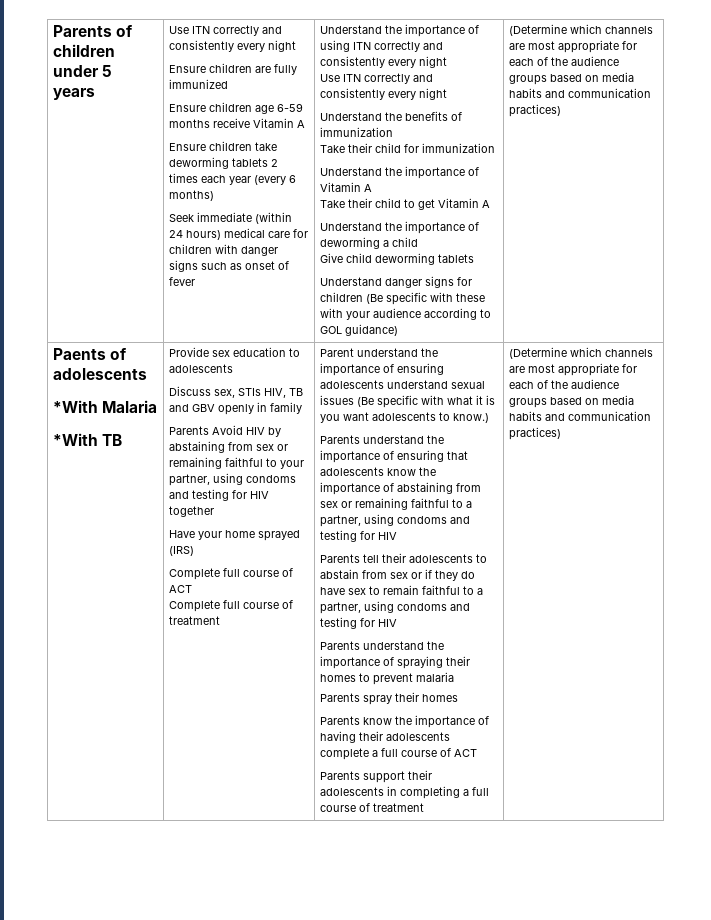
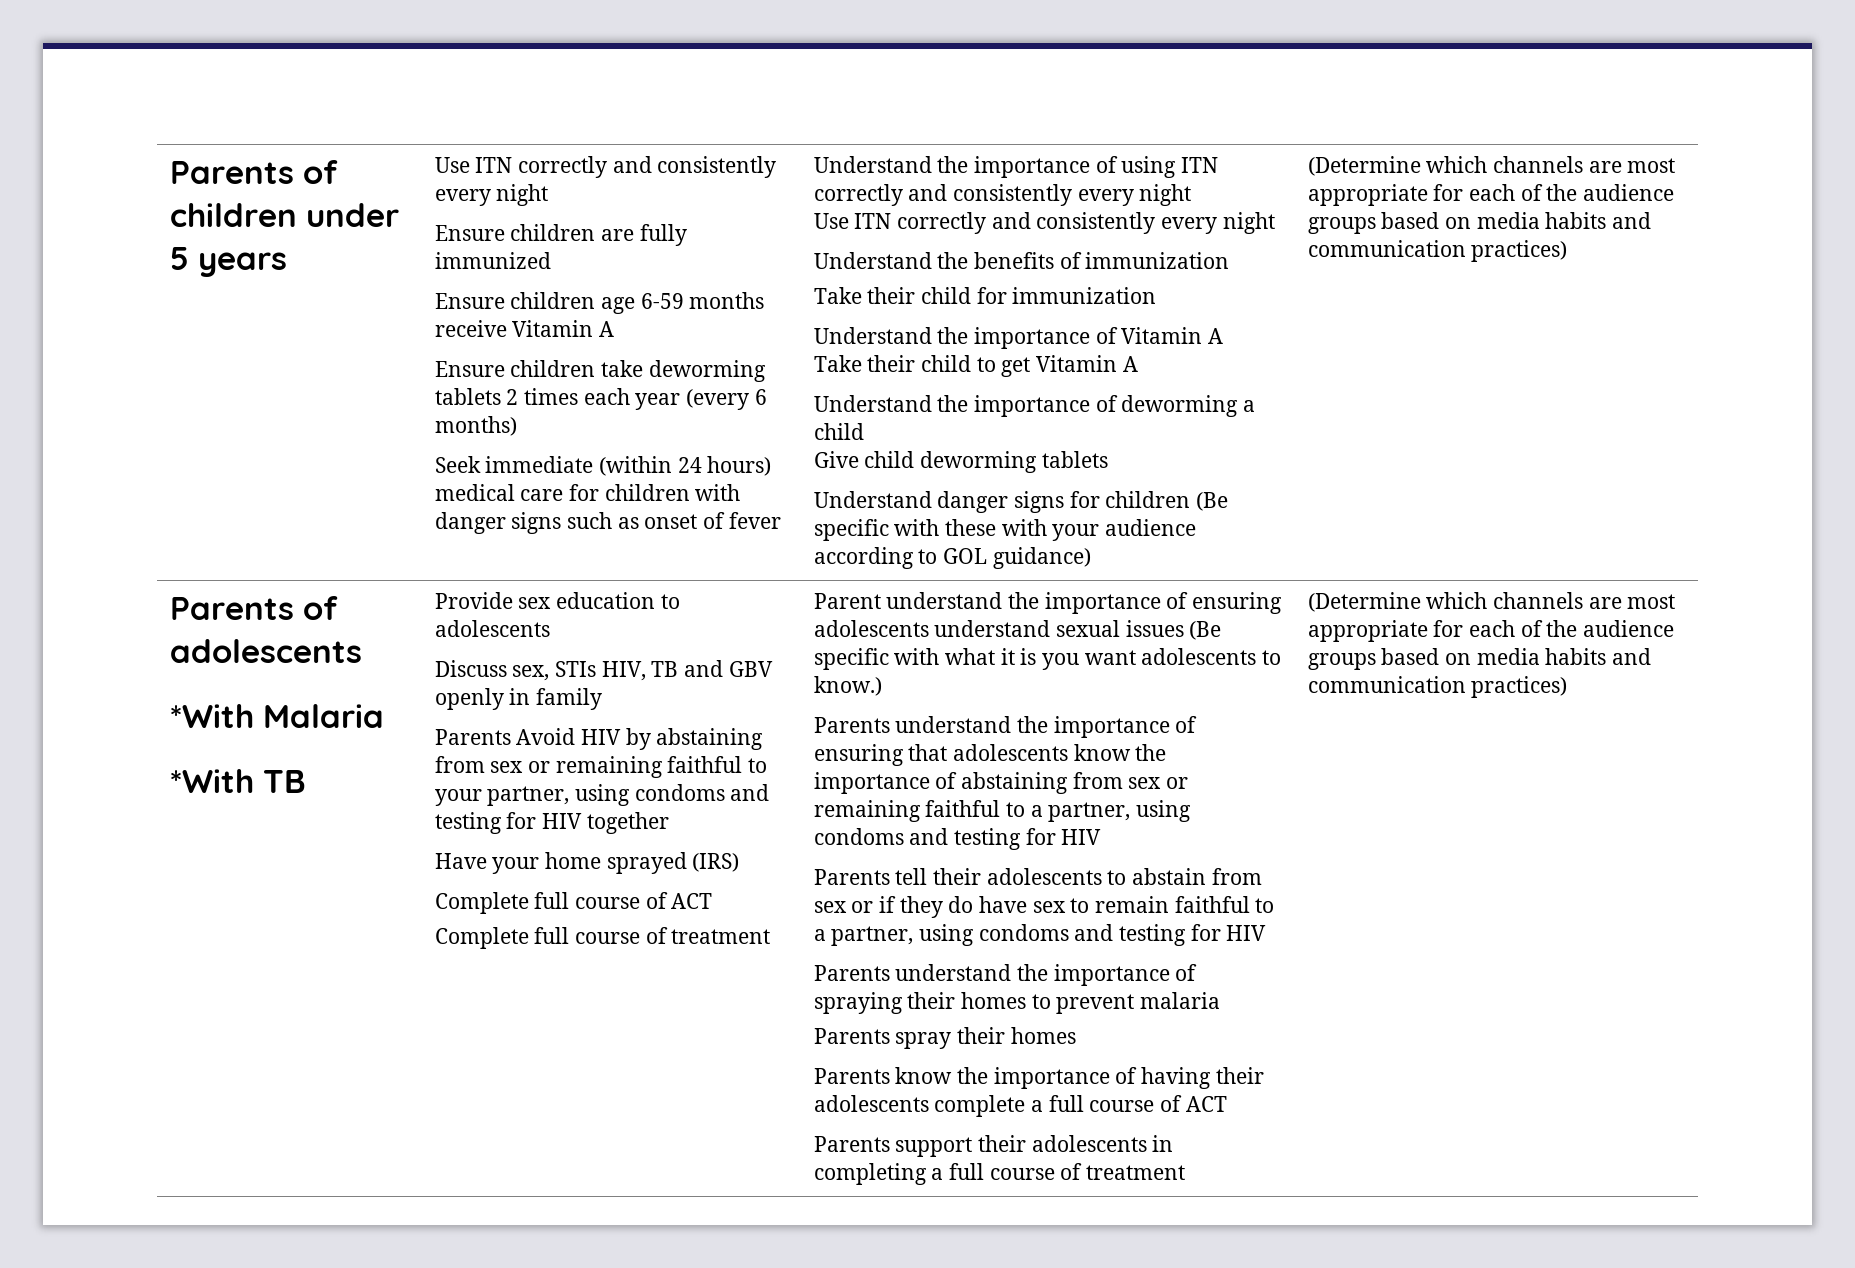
[53,348,107,360] Paents -> [169,597,294,620] Parents

